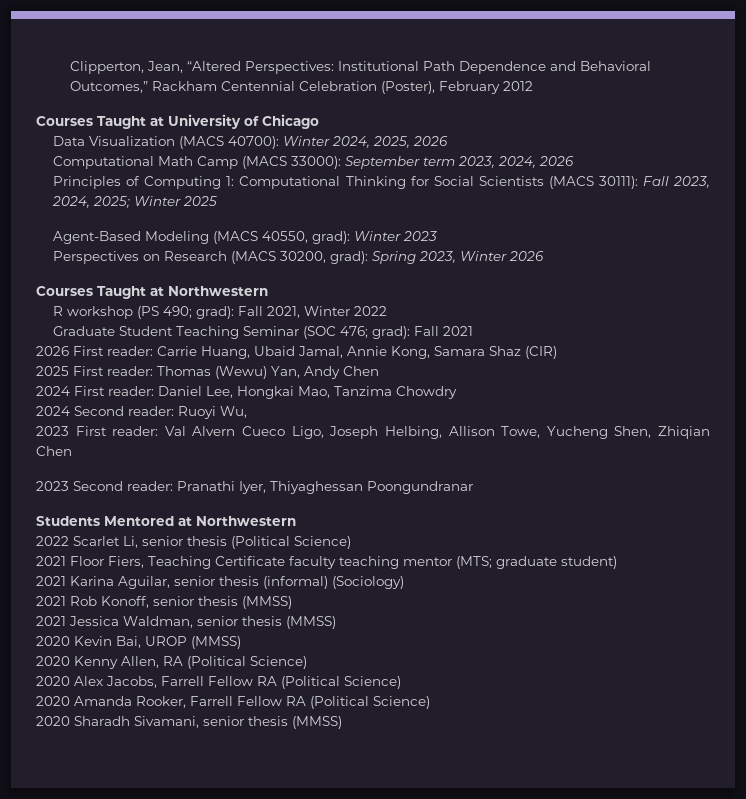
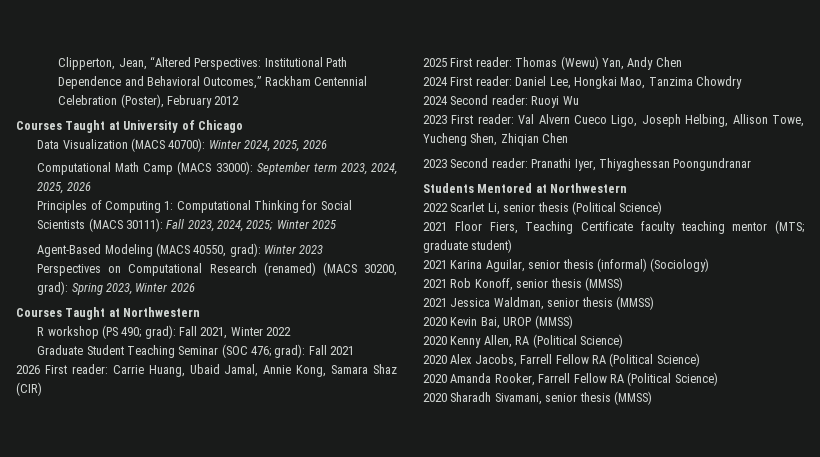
(537, 162) none -> [37,182,64,194] 2025,
[164,251,228,261] Research -> [128,262,316,276] Computational Research (renamed)
[220,406,247,418] Wu, -> [562,96,579,105] Wu

